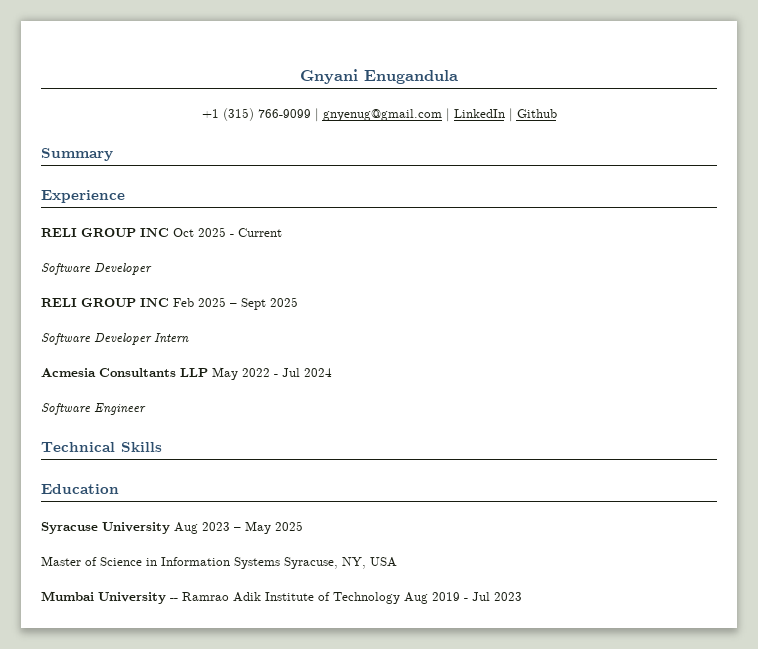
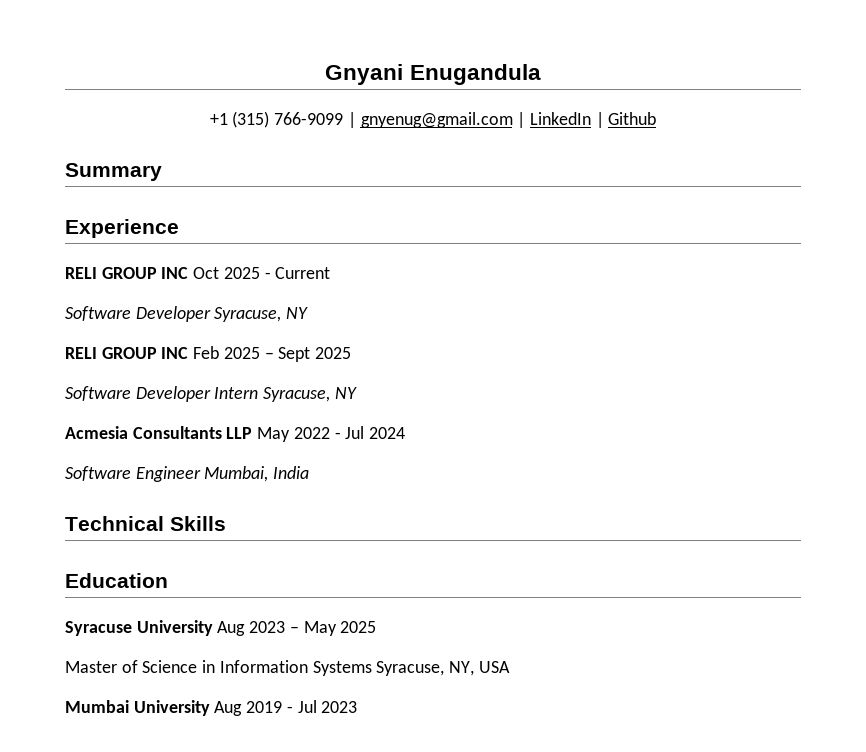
(152, 269) none -> [214,307,309,322] Syracuse, NY
(189, 338) none -> [263,387,357,402] Syracuse, NY
(146, 409) none -> [204,466,310,482] Mumbai, India
[170,592,400,604] -- Ramrao Adik Institute of Technology -> (210, 708) none

